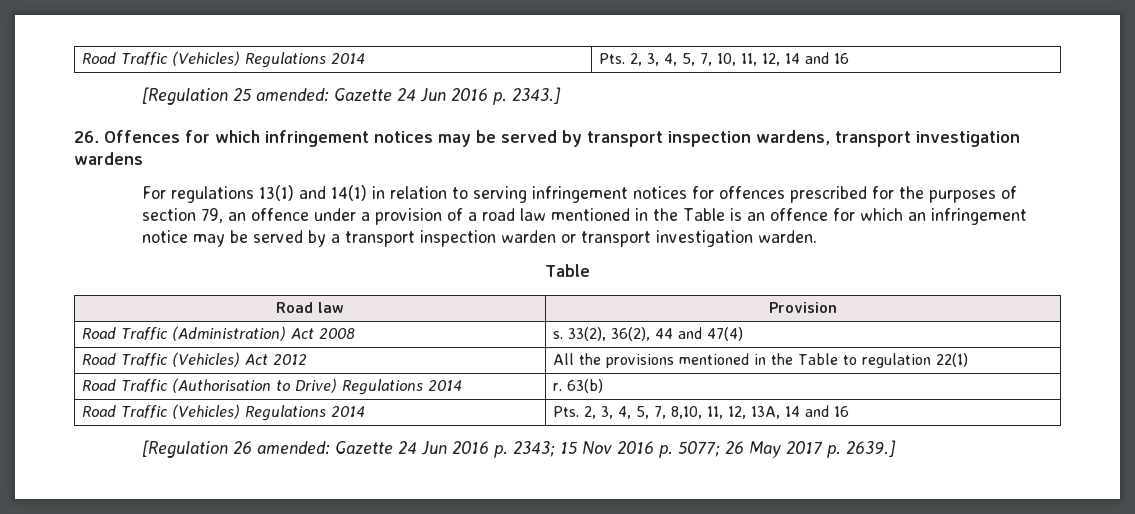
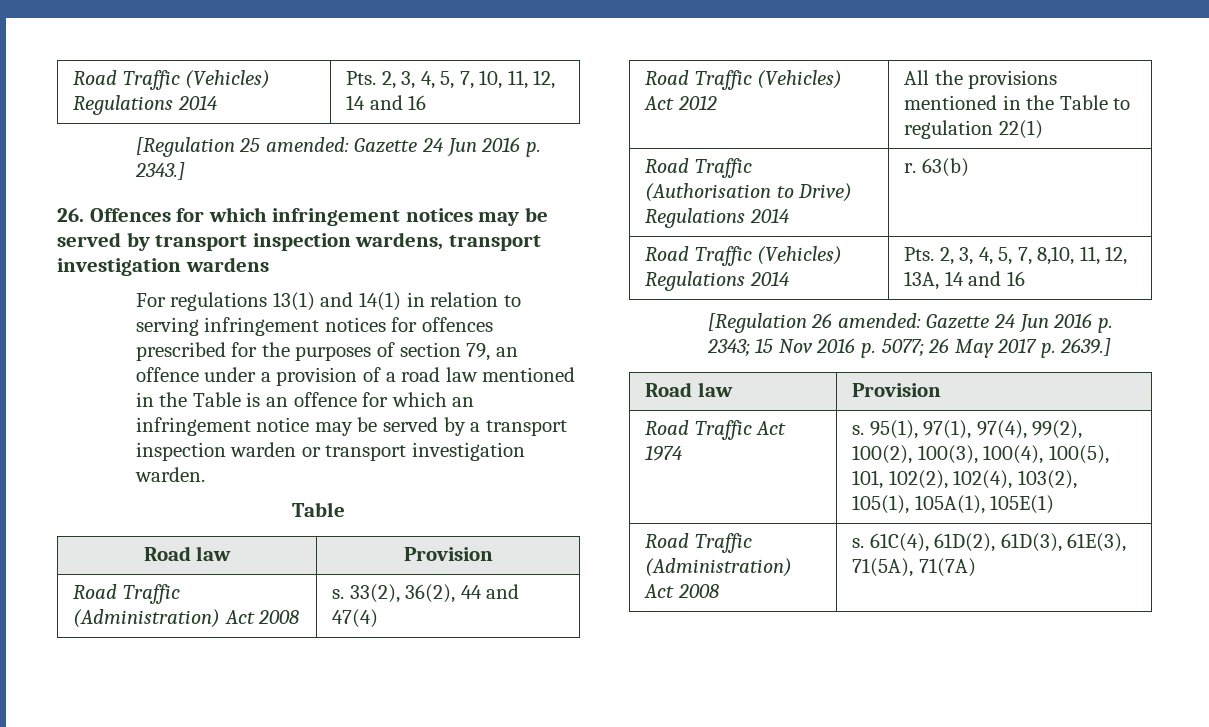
(897, 448) none -> [645,382,733,397] [852,383,942,397] [645,420,787,440] [645,445,683,461] [852,420,1083,439] [852,445,1109,464] [852,470,1077,489] [852,495,1055,514] [645,533,752,553] [645,558,793,577] [644,584,719,598] [852,533,1127,552] [852,558,976,577] // Road law | Provision // Road Traffic Act 1974 | s. 95(1), 97(1), 97(4), 99(2), 100(2), 100(3), 100(4), 100(5), 101, 102(2), 102(4), 103(2), 105(1), 105A(1), 105E(1) // Road Traffic (Administration) Act 2008 | s. 61C(4), 61D(2), 61D(3), 61E(3), 71(5A), 71(7A)

